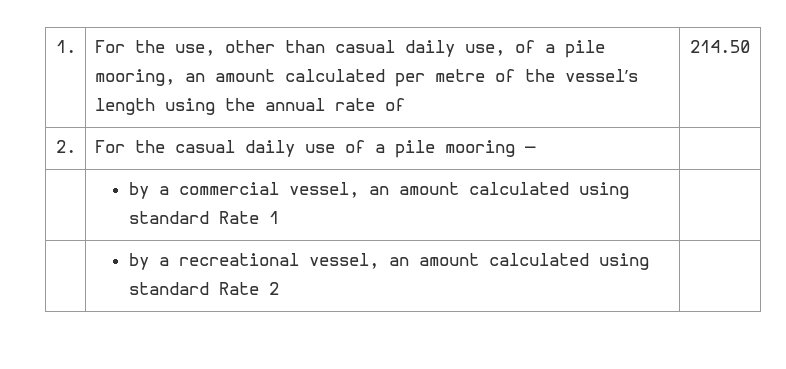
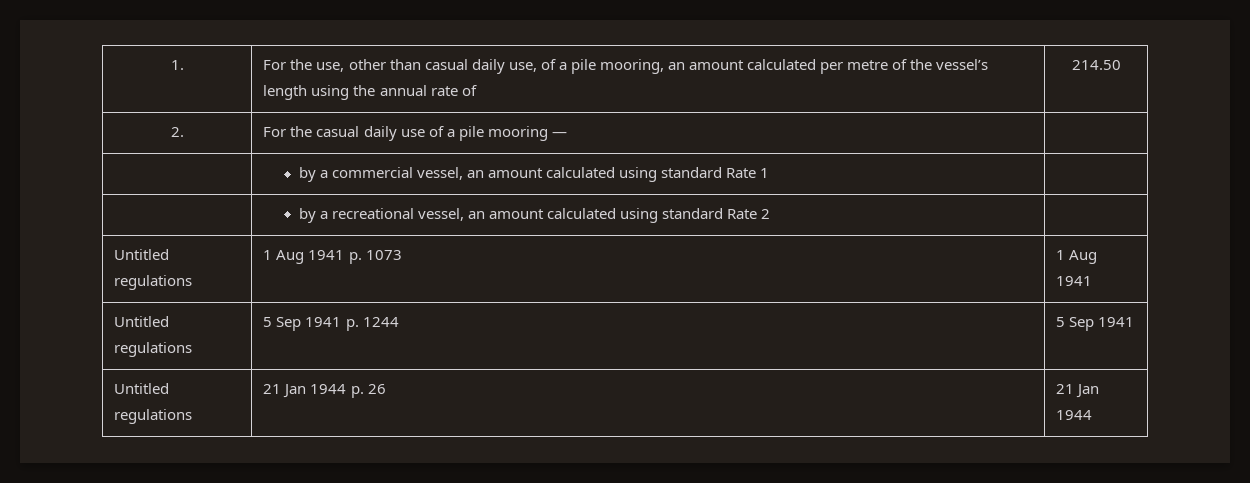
(279, 288) none -> [114,249,170,260] [114,275,193,290] [263,250,402,264] [1056,250,1098,264] [1056,276,1093,286] [114,316,170,327] [114,342,193,357] [263,317,399,331] [1056,317,1135,331] [114,383,170,394] [114,409,193,424] [263,384,386,398] [1056,384,1100,398] [1056,410,1093,420] // Untitled regulations | 1 Aug 1941 p. 1073 | 1 Aug 1941 // Untitled regulations | 5 Sep 1941 p. 1244 | 5 Sep 1941 // Untitled regulations | 21 Jan 1944 p. 26 | 21 Jan 1944

